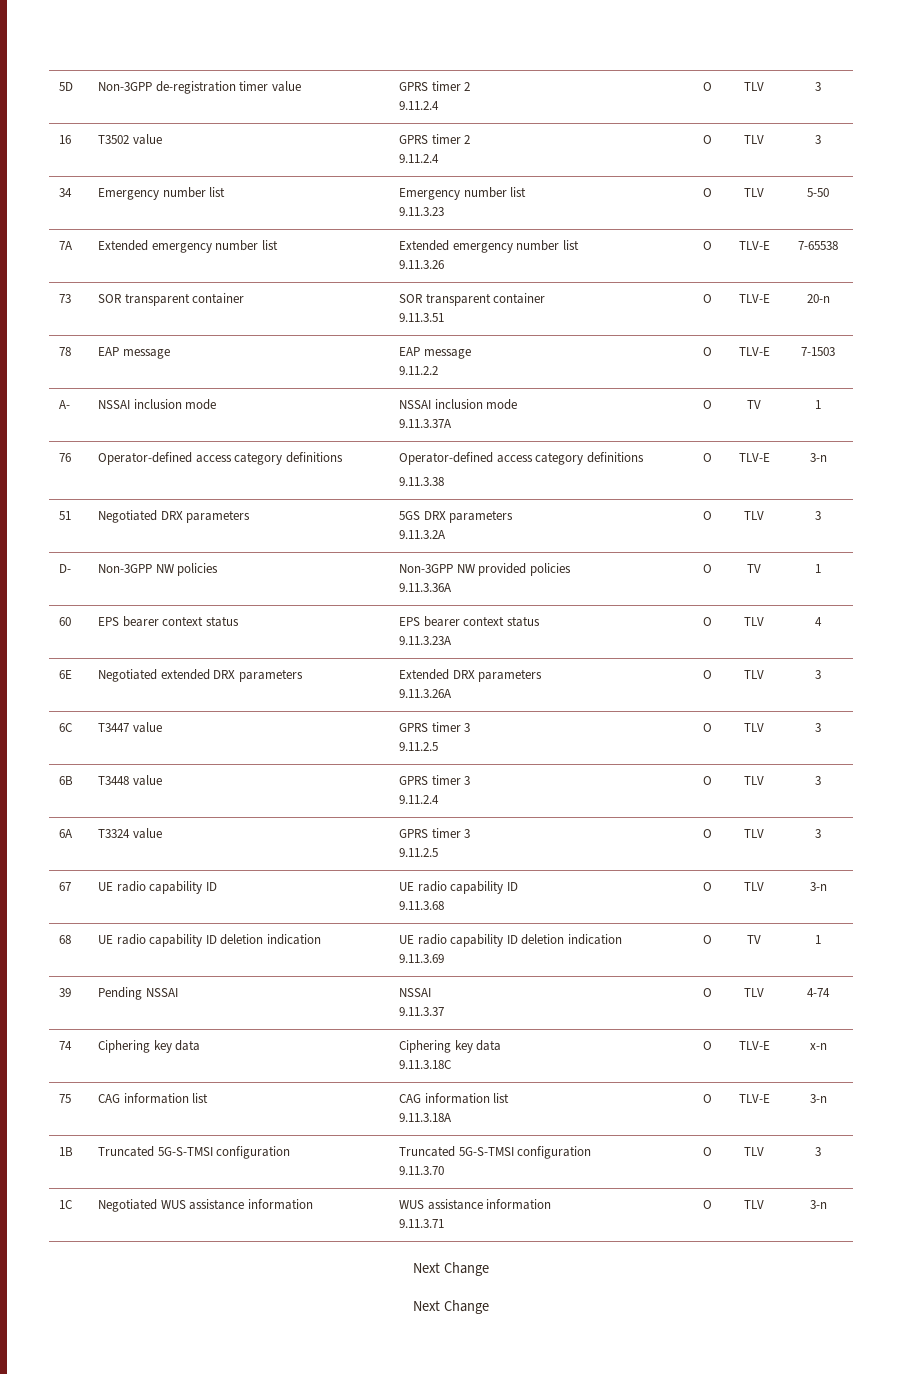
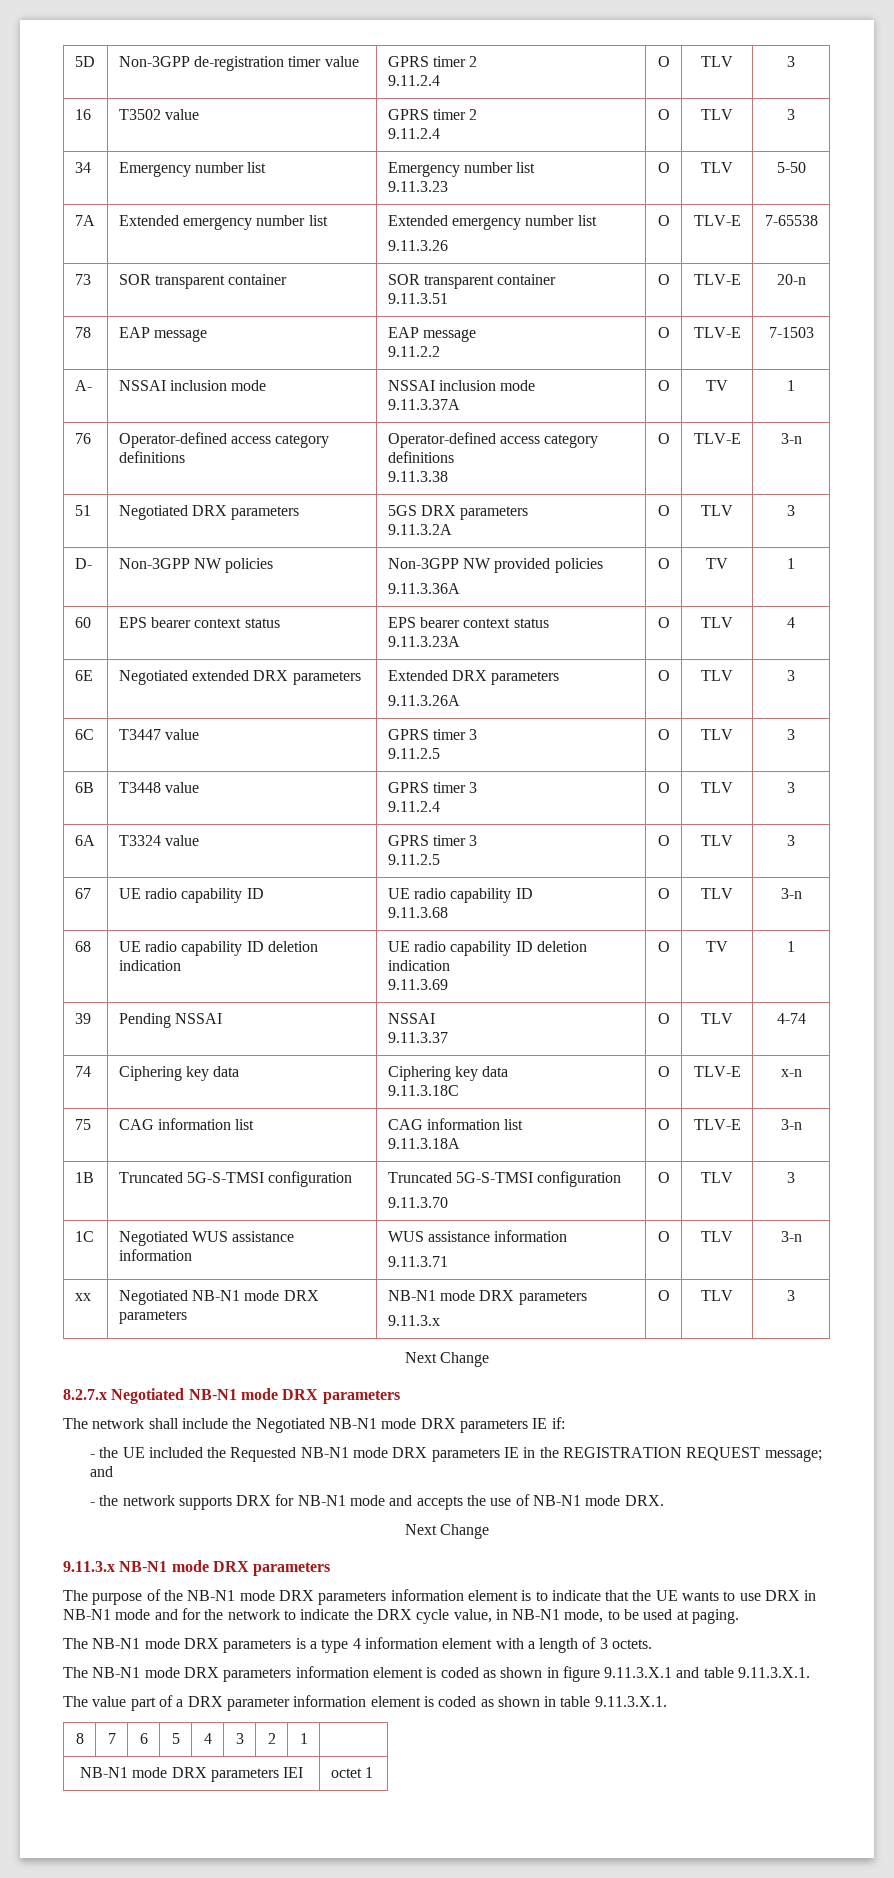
[413,1262,489,1276] [413,1300,489,1314] // Next Change // Next Change -> [74,1293,91,1301] [118,1290,319,1305] [118,1310,187,1324] [387,1290,587,1305] [387,1315,440,1326] [657,1290,670,1301] [701,1290,733,1301] [787,1290,795,1301] [404,1352,490,1367] [63,1388,400,1404] [63,1417,565,1433] [89,1447,822,1462] [89,1466,113,1477] [89,1494,664,1510] [404,1524,490,1539] [63,1560,331,1576] [63,1589,817,1605] [63,1608,740,1624] [63,1637,653,1653] [63,1666,811,1682] [63,1695,667,1711] [75,1733,84,1744] [107,1733,116,1744] [139,1733,148,1744] [171,1733,180,1744] [203,1733,212,1744] [235,1733,244,1744] [267,1733,276,1744] [299,1733,308,1744] [79,1767,304,1782] [330,1767,373,1778] // xx | Negotiated NB-N1 mode DRX parameters | NB-N1 mode DRX parameters // 9.11.3.x | O | TLV | 3 // Next Change // 8.2.7.x Negotiated NB-N1 mode DRX parameters // The network shall include the Negotiated NB-N1 mode DRX parameters IE if: // - the UE included the Requested NB-N1 mode DRX parameters IE in the REGISTRATION REQUEST message; and // - the network supports DRX for NB-N1 mode and accepts the use of NB-N1 mode DRX. // Next Change // 9.11.3.x NB-N1 mode DRX parameters // The purpose of the NB-N1 mode DRX parameters information element is to indicate that the UE wants to use DRX in NB-N1 mode and for the network to indicate the DRX cycle value, in NB-N1 mode, to be used at paging. // The NB-N1 mode DRX parameters is a type 4 information element with a length of 3 octets. // The NB-N1 mode DRX parameters information element is coded as shown in figure 9.11.3.X.1 and table 9.11.3.X.1. // The value part of a DRX parameter information element is coded as shown in table 9.11.3.X.1. // 8 | 7 | 6 | 5 | 4 | 3 | 2 | 1 | // NB-N1 mode DRX parameters IEI | octet 1

